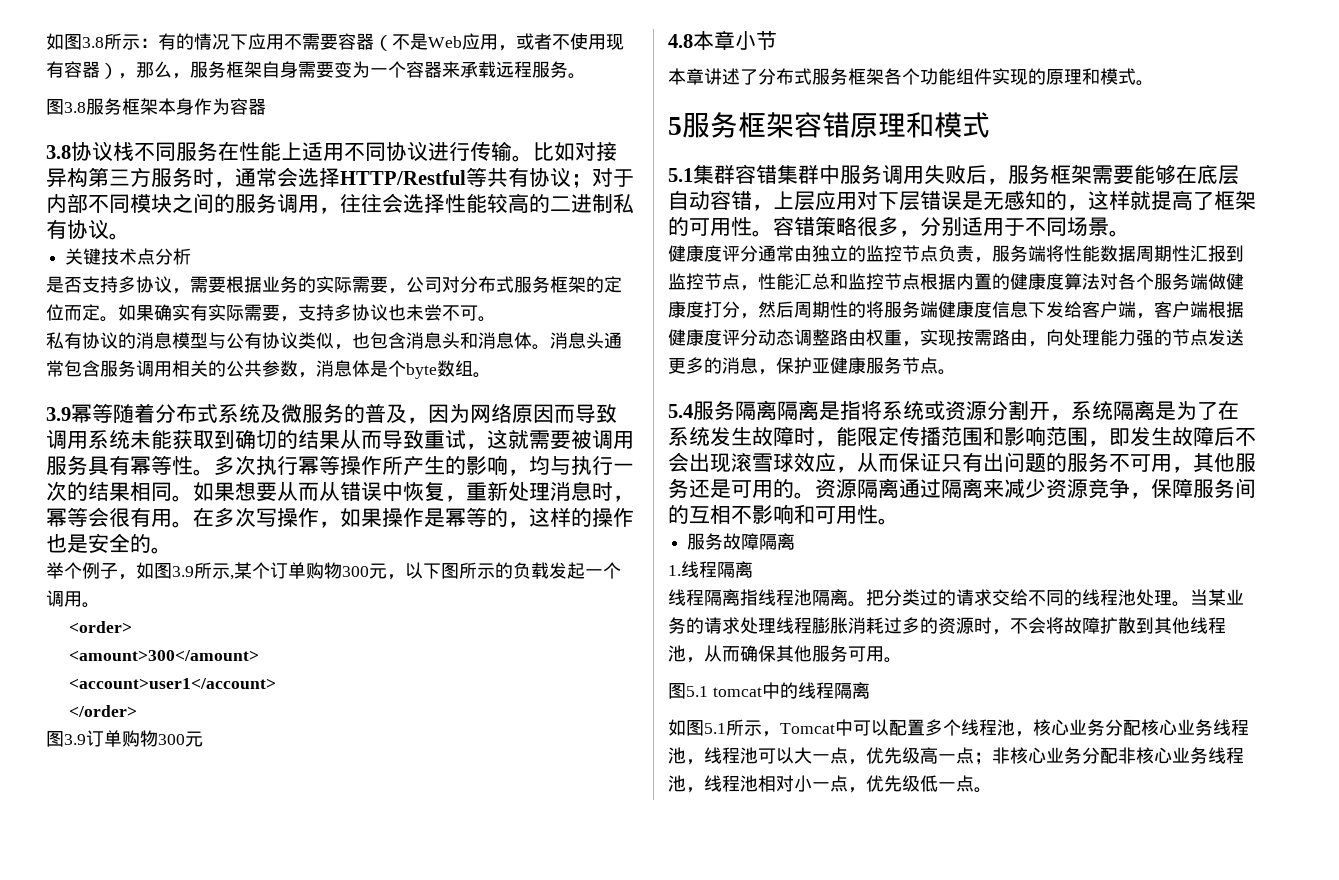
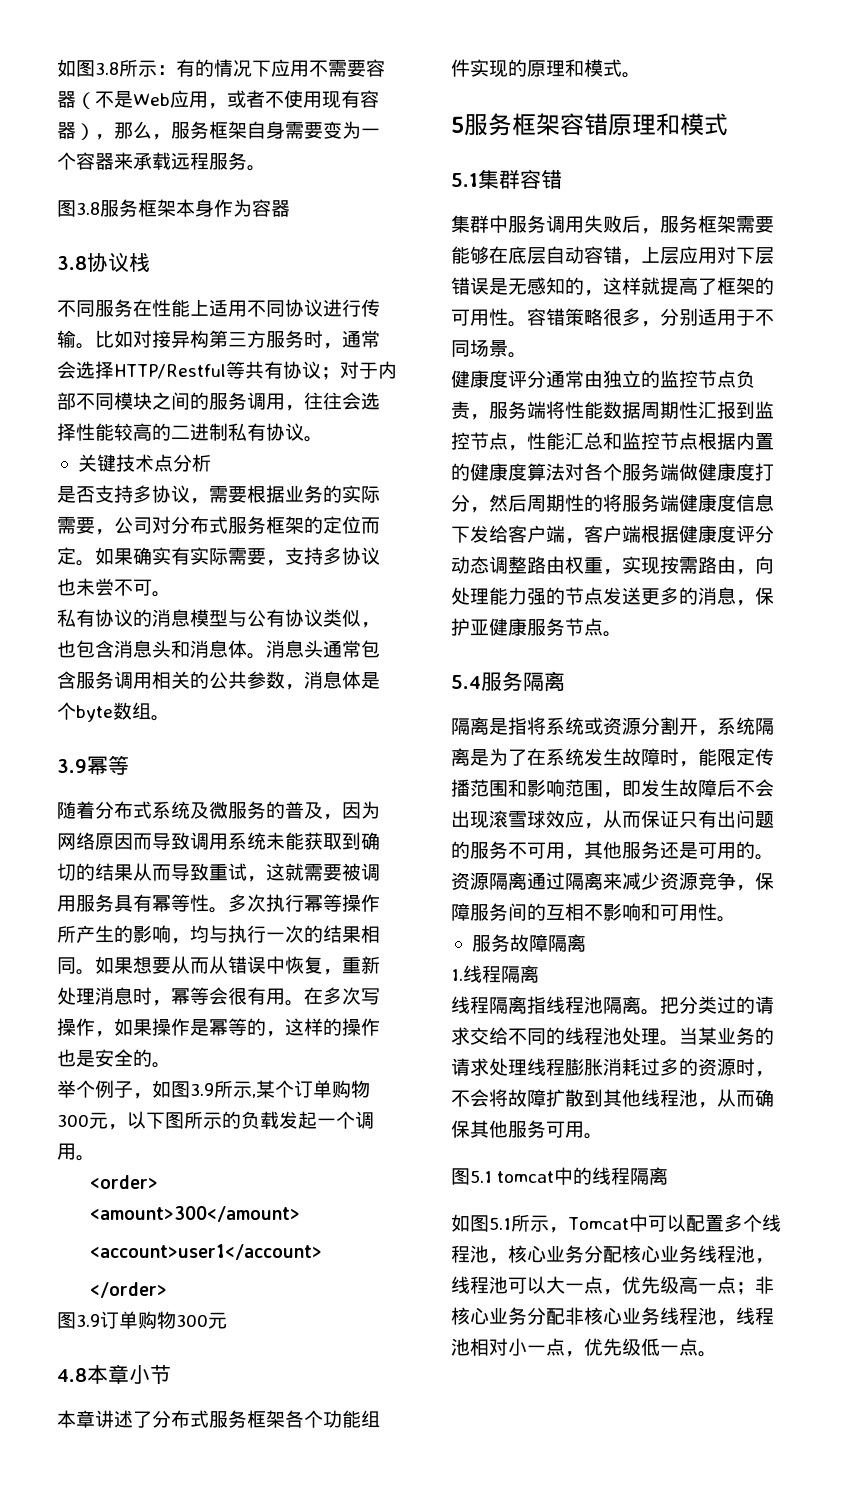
(134, 151) none -> (150, 262) //
(113, 413) none -> (129, 765) //
(777, 174) none -> (562, 179) //
(777, 410) none -> (565, 681) //

